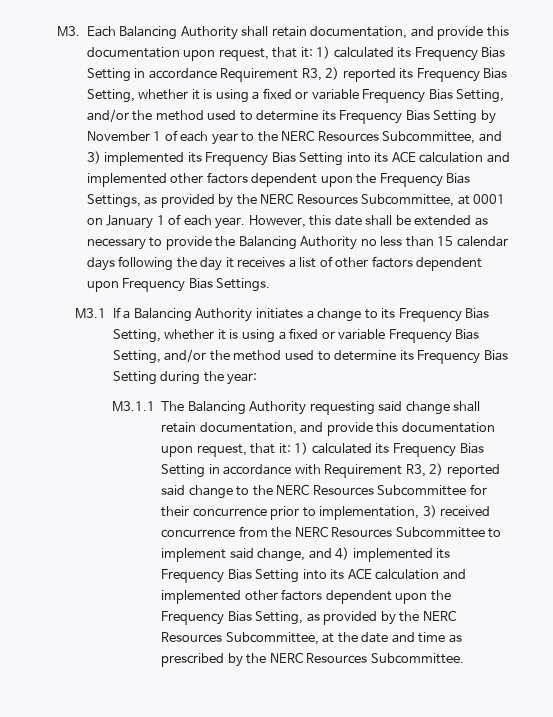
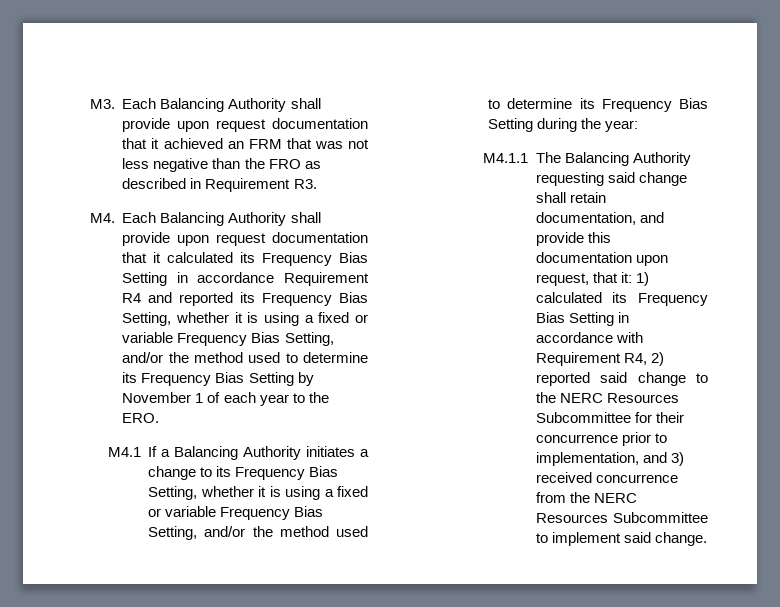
[271,26,509,40] [86,46,331,61] retain documentation, and provide this documentation upon request, that it: 1) -> [122,118,368,132] [122,138,369,149] [122,158,321,172] [122,178,317,192] [89,212,321,226] [122,232,368,246] [122,252,162,263] provide upon request documentation that it achieved an FRM that was not less negative than the FRO as described in Requirement R3. // M4. Each Balancing Authority shall provide upon request documentation that it
[301,67,340,81] R3, 2) -> [122,292,173,303] R4 and
[281,130,502,144] [86,151,510,166] [86,172,471,187] [86,193,506,208] [86,214,488,229] [86,236,508,250] [86,256,483,271] [86,278,271,292] [75,308,107,319] NERC Resources Subcommittee, and 3) implemented its Frequency Bias Setting into its ACE calculation and implemented other factors dependent upon the Frequency Bias Settings, as provided by the NERC Resources Subcommittee, at 0001 on January 1 of each year. However, this date shall be extended as necessary to provide the Balancing Authority no less than 15 calendar days following the day it receives a list of other factors dependent upon Frequency Bias Settings. // M3.1 -> [122,413,160,423] [107,447,141,457] ERO. // M4.1
[111,401,155,412] M3.1.1 -> [483,153,529,163] M4.1.1
[405,464,426,477] R3, -> [624,353,648,365] R4,
(420, 513) none -> [643,452,668,463] and
[257,547,451,562] [161,568,466,583] [161,589,451,604] [161,610,456,625] [161,632,462,645] [161,652,464,667] change, and 4) implemented its Frequency Bias Setting into its ACE calculation and implemented other factors dependent upon the Frequency Bias Setting, as provided by the NERC Resources Subcommittee, at the date and time as prescribed by the NERC Resources Subcommittee. -> [655,532,708,546] change.

